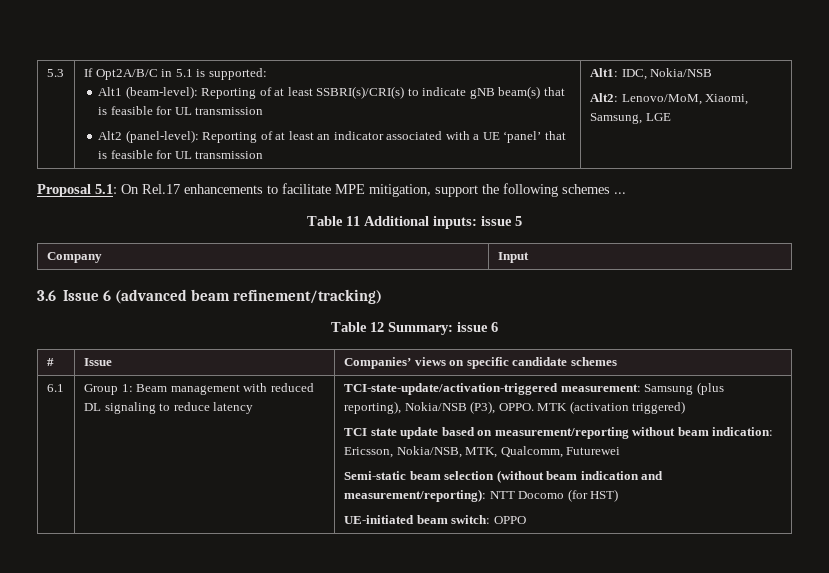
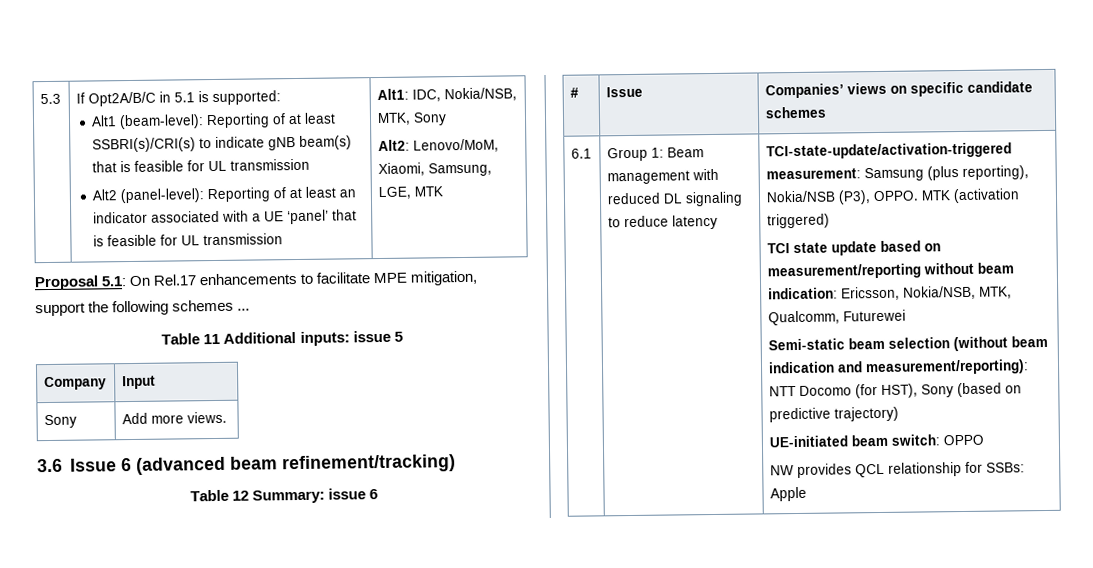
[650,68,713,77] Nokia/NSB -> [443,87,517,102] [376,112,447,126] Nokia/NSB, MTK, Sony
[645,113,671,121] LGE -> [377,186,443,200] LGE, MTK
(529, 257) none -> [43,414,77,429] [121,411,227,425] // Sony | Add more views.
[590,489,619,502] [343,515,526,524] HST) // UE-initiated beam switch: OPPO -> [880,382,1022,398] [768,406,899,423] [768,434,984,448] [769,461,1025,479] [769,486,807,502] HST), Sony (based on predictive trajectory) // UE-initiated beam switch: OPPO // NW provides QCL relationship for SSBs: Apple

